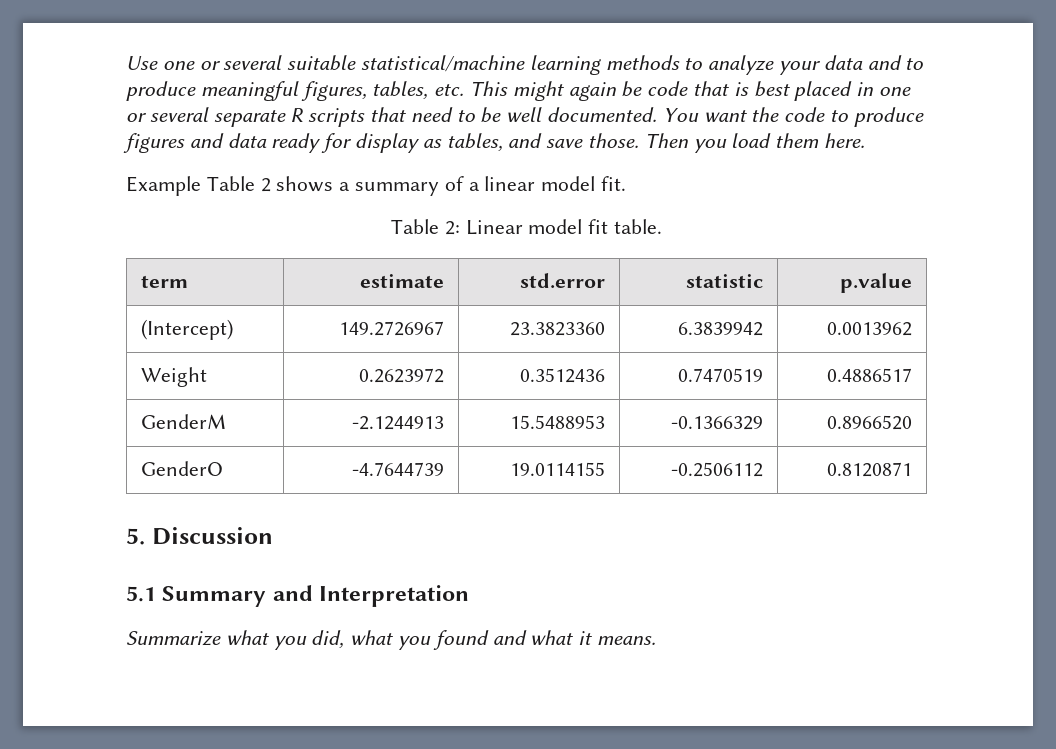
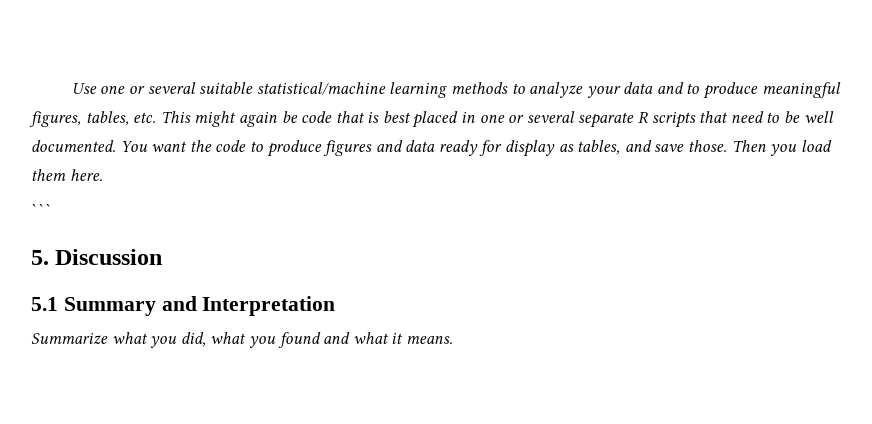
[126,176,627,196] [390,219,663,235] [140,275,188,288] [360,274,445,288] [520,273,606,289] [686,274,764,288] [840,273,913,293] [140,319,233,340] [339,321,445,336] [510,322,606,336] [678,322,764,336] [827,322,913,336] [140,367,207,387] [359,368,445,383] [520,368,606,383] [678,368,764,382] [827,368,913,382] [140,414,226,429] [352,416,445,430] [510,415,606,429] [671,416,764,430] [827,415,913,430] [140,461,223,476] [352,462,445,476] [510,462,606,476] [671,462,764,477] [827,462,913,477] Example Table 2 shows a summary of a linear model fit. // Table 2: Linear model fit table. // term | estimate | std.error | statistic | p.value // (Intercept) | 149.2726967 | 23.3823360 | 6.3839942 | 0.0013962 // Weight | 0.2623972 | 0.3512436 | 0.7470519 | 0.4886517 // GenderM | -2.1244913 | 15.5488953 | -0.1366329 | 0.8966520 // GenderO | -4.7644739 | 19.0114155 | -0.2506112 | 0.8120871 -> [31,203,52,216] ```

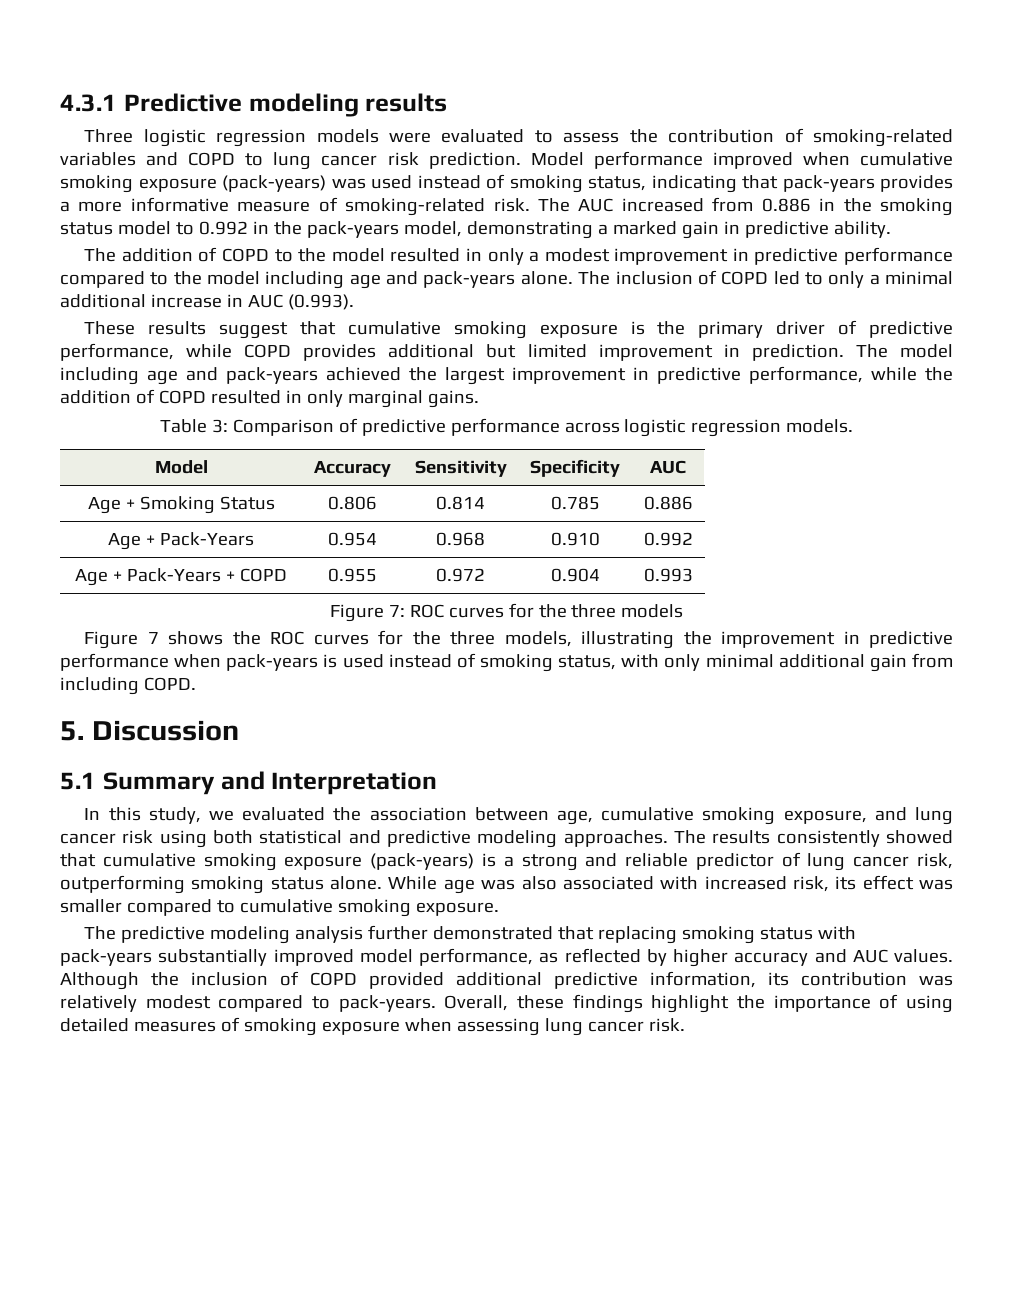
[71,82,841,99] [29,111,834,128] [31,140,832,157] [31,169,103,181] [31,203,52,216] Use one or several suitable statistical/machine learning methods to analyze your data and to produce meaningful figures, tables, etc. This might again be code that is best placed in one or several separate R scripts that need to be well documented. You want the code to produce figures and data ready for display as tables, and save those. Then you load them here. // ``` -> [60,93,448,117] [84,128,953,147] [60,151,953,170] [60,174,953,193] [60,197,954,216] [60,221,891,239] [84,247,953,265] [60,270,954,289] [60,294,354,310] [84,320,953,339] [60,343,954,361] [60,366,953,385] [60,389,479,408] [159,418,854,437] [154,460,208,474] [313,461,391,477] [414,460,507,477] [530,459,620,477] [650,460,686,474] [87,496,275,514] [327,496,377,510] [436,496,485,510] [550,496,600,510] [643,496,693,510] [108,532,254,550] [327,532,377,546] [436,532,485,546] [550,532,600,546] [643,532,693,546] [75,568,287,586] [327,568,377,582] [436,568,485,582] [550,568,600,582] [643,568,693,582] [329,603,684,622] [84,630,953,649] [60,653,953,672] [60,677,196,695] 4.3.1 Predictive modeling results // Three logistic regression models were evaluated to assess the contribution of smoking-related variables and COPD to lung cancer risk prediction. Model performance improved when cumulative smoking exposure (pack-years) was used instead of smoking status, indicating that pack-years provides a more informative measure of smoking-related risk. The AUC increased from 0.886 in the smoking status model to 0.992 in the pack-years model, demonstrating a marked gain in predictive ability. // The addition of COPD to the model resulted in only a modest improvement in predictive performance compared to the model including age and pack-years alone. The inclusion of COPD led to only a minimal additional increase in AUC (0.993). // These results suggest that cumulative smoking exposure is the primary driver of predictive performance, while COPD provides additional but limited improvement in prediction. The model including age and pack-years achieved the largest improvement in predictive performance, while the addition of COPD resulted in only marginal gains. // Table 3: Comparison of predictive performance across logistic regression models. // Model | Accuracy | Sensitivity | Specificity | AUC // Age + Smoking Status | 0.806 | 0.814 | 0.785 | 0.886 // Age + Pack-Years | 0.954 | 0.968 | 0.910 | 0.992 // Age + Pack-Years + COPD | 0.955 | 0.972 | 0.904 | 0.993 // Figure 7: ROC curves for the three models // Figure 7 shows the ROC curves for the three models, illustrating the improvement in predictive performance when pack-years is used instead of smoking status, with only minimal additional gain from including COPD.
[31,332,453,348] Summarize what you did, what you found and what it means. -> [84,807,953,825] [60,830,953,848] [60,852,954,871] [60,875,954,894] [60,899,499,917] [84,925,857,944] [60,948,953,967] [60,971,953,990] [60,994,953,1013] [60,1017,685,1036] In this study, we evaluated the association between age, cumulative smoking exposure, and lung cancer risk using both statistical and predictive modeling approaches. The results consistently showed that cumulative smoking exposure (pack-years) is a strong and reliable predictor of lung cancer risk, outperforming smoking status alone. While age was also associated with increased risk, its effect was smaller compared to cumulative smoking exposure. // The predictive modeling analysis further demonstrated that replacing smoking status with pack-years substantially improved model performance, as reflected by higher accuracy and AUC values. Although the inclusion of COPD provided additional predictive information, its contribution was relatively modest compared to pack-years. Overall, these findings highlight the importance of using detailed measures of smoking exposure when assessing lung cancer risk.

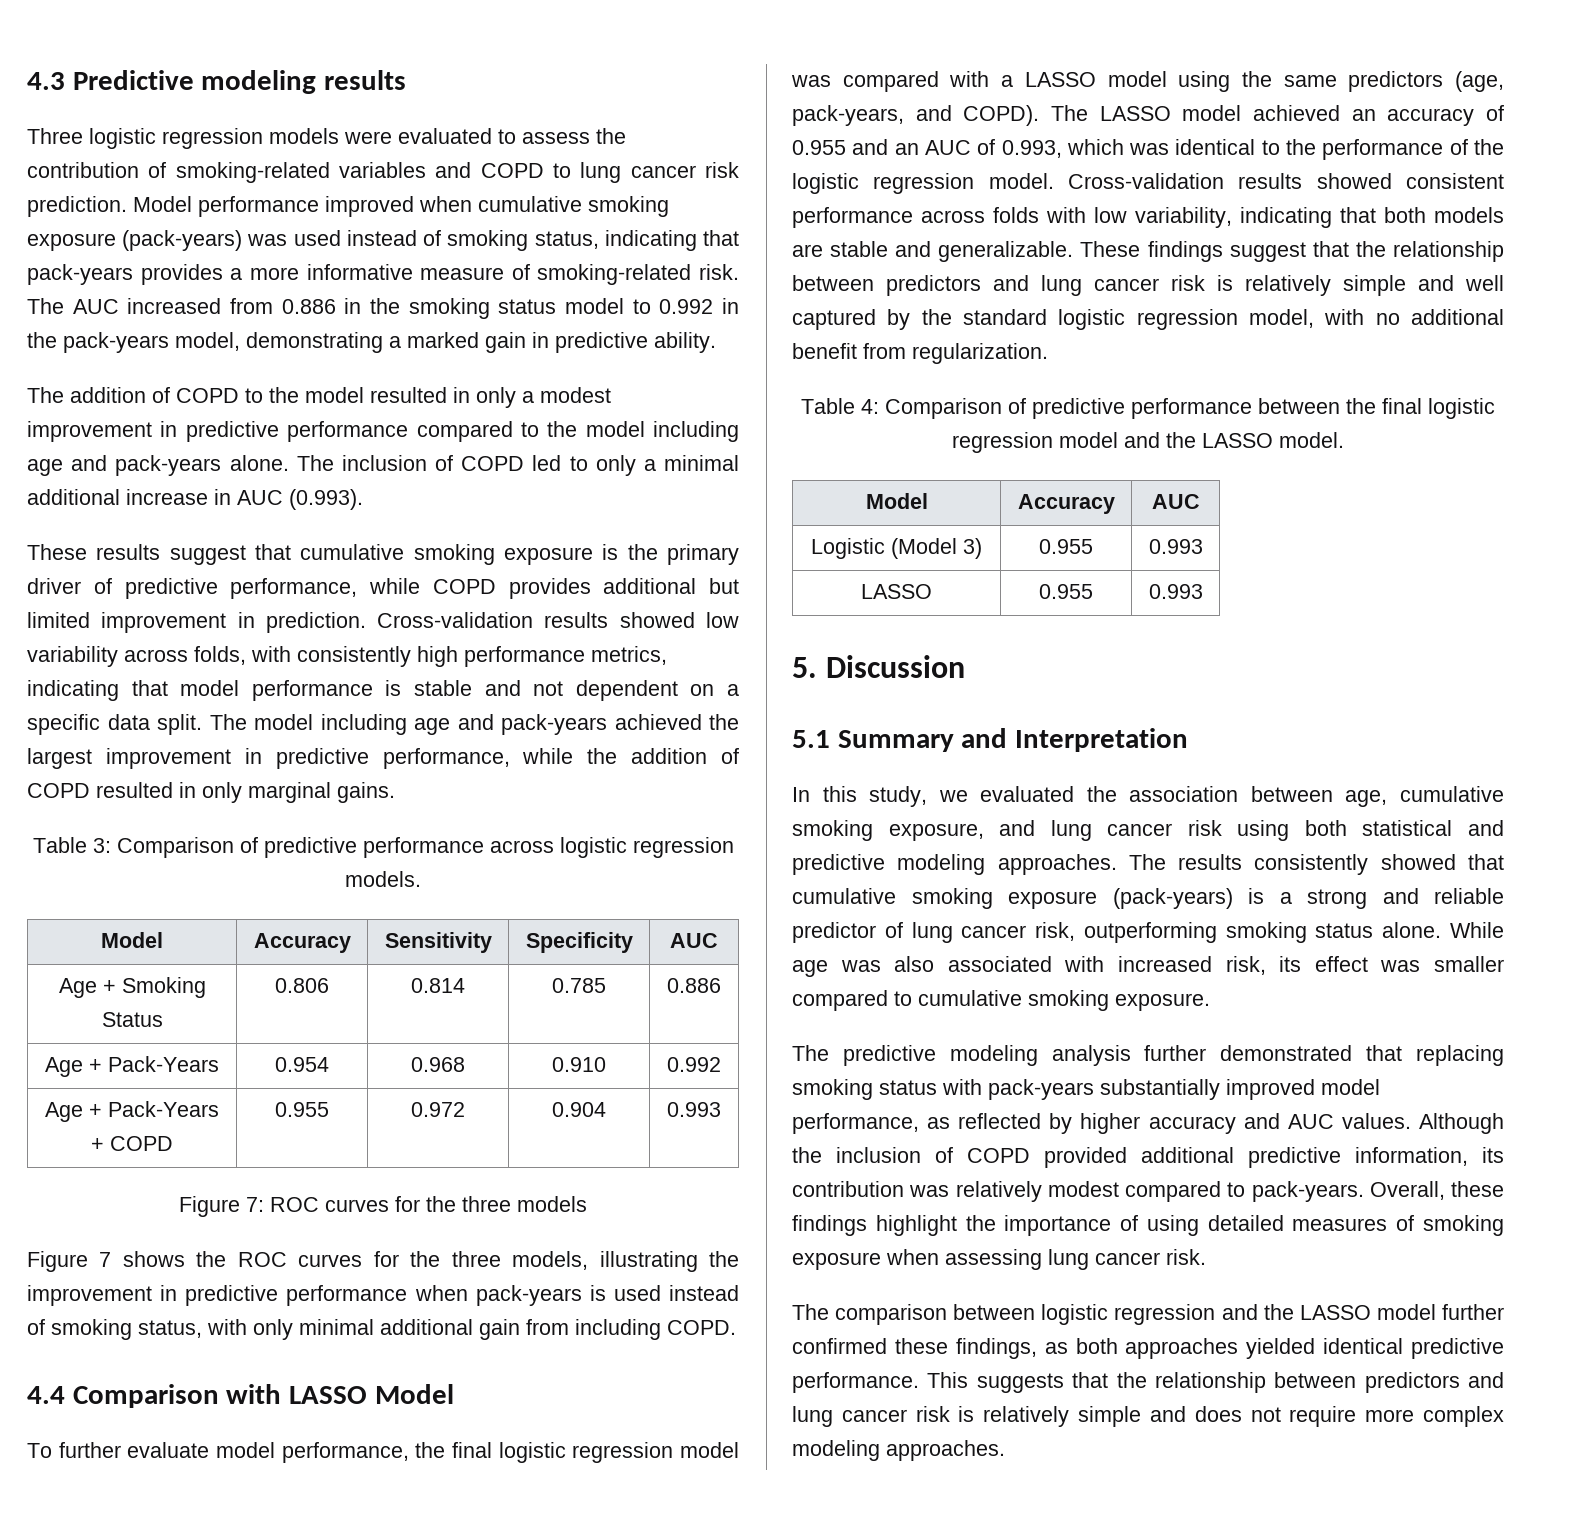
[60,94,117,112] 4.3.1 -> [27,72,65,90] 4.3
(844, 352) none -> [377,612,740,628] [27,646,667,667] [27,680,740,701] [27,714,202,735] Cross-validation results showed low variability across folds, with consistently high performance metrics, indicating that model performance is stable and not dependent on a specific data split.
(196, 684) none -> [27,1384,454,1408] [27,1442,739,1463] [791,71,1504,92] [792,105,1504,126] [792,139,1504,160] [792,173,1504,194] [792,207,1504,228] [792,241,1504,262] [792,275,1504,296] [792,309,1504,330] [792,343,1048,364] [801,398,1495,419] [952,432,1344,453] [865,493,928,509] [1017,494,1115,514] [1151,494,1200,509] [811,538,982,559] [1039,539,1093,554] [1148,539,1203,554] [861,584,932,599] [1039,584,1093,599] [1148,584,1203,599] // 4.4 Comparison with LASSO Model // To further evaluate model performance, the final logistic regression model was compared with a LASSO model using the same predictors (age, pack-years, and COPD). The LASSO model achieved an accuracy of 0.955 and an AUC of 0.993, which was identical to the performance of the logistic regression model. Cross-validation results showed consistent performance across folds with low variability, indicating that both models are stable and generalizable. These findings suggest that the relationship between predictors and lung cancer risk is relatively simple and well captured by the standard logistic regression model, with no additional benefit from regularization. // Table 4: Comparison of predictive performance between the final logistic regression model and the LASSO model. // Model | Accuracy | AUC // Logistic (Model 3) | 0.955 | 0.993 // LASSO | 0.955 | 0.993
(685, 1025) none -> [792,1304,1504,1325] [792,1338,1504,1359] [792,1372,1504,1393] [792,1406,1504,1427] [792,1440,1005,1461] // The comparison between logistic regression and the LASSO model further confirmed these findings, as both approaches yielded identical predictive performance. This suggests that the relationship between predictors and lung cancer risk is relatively simple and does not require more complex modeling approaches.

